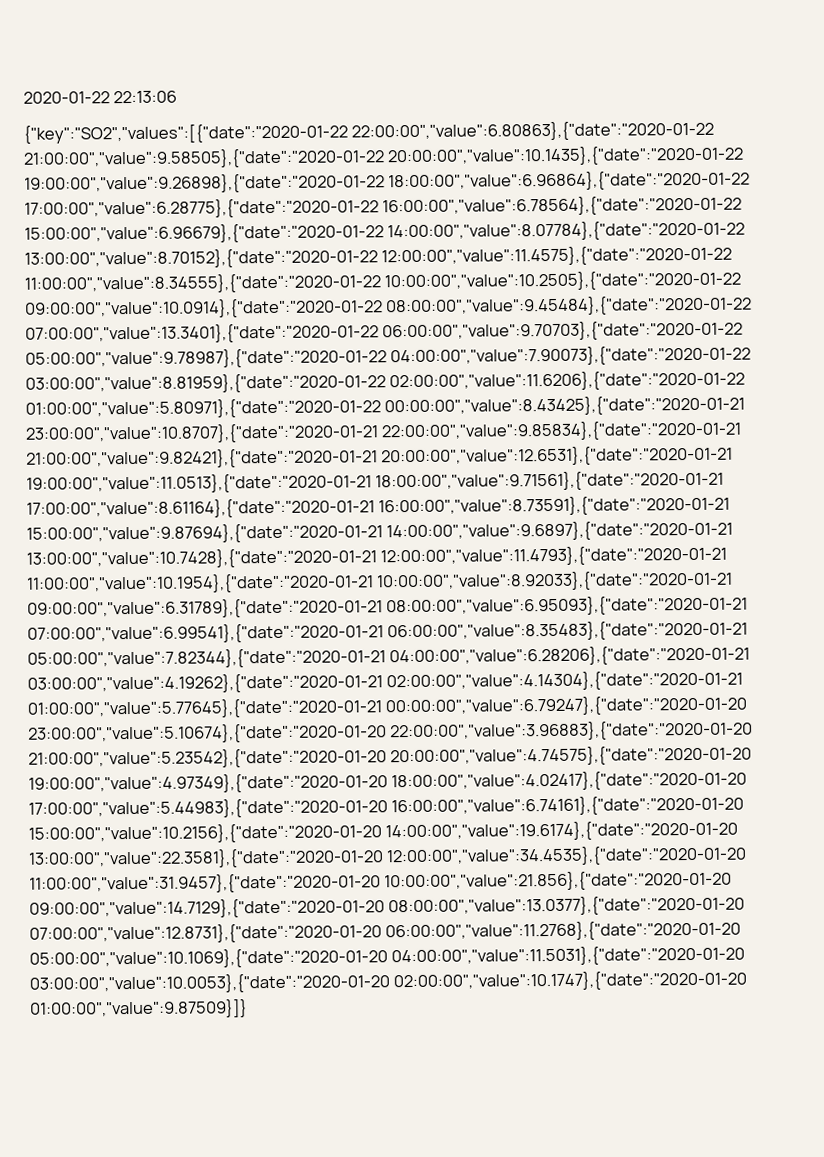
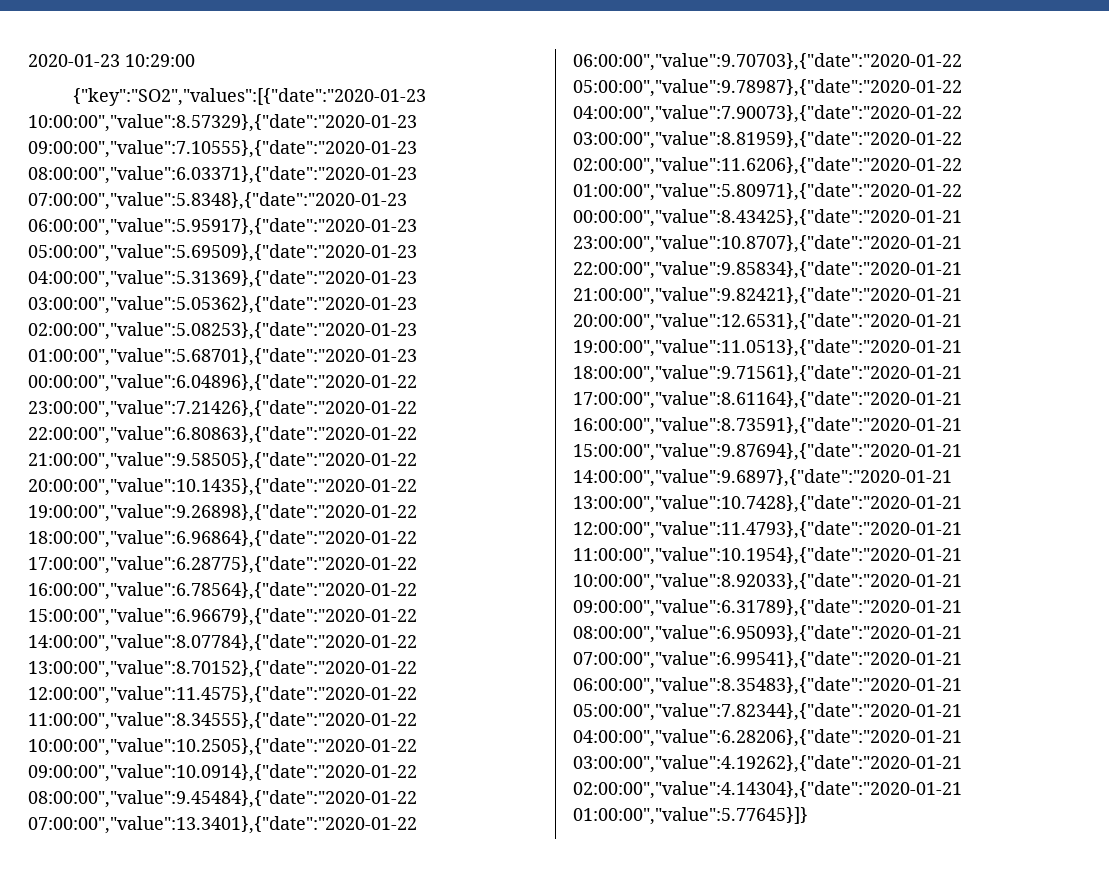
[23,90,178,104] [23,123,348,144] 2020-01-22 22:13:06 // {"key":"SO2","values":[{"date":"2020-01-22 -> [28,54,195,67] [72,88,426,106] [28,114,417,132] [28,140,417,158] [28,166,417,184] [28,192,407,210] [28,218,417,236] [28,244,417,262] [28,270,417,288] [28,296,417,314] [28,322,417,340] [28,348,417,366] [28,374,417,392] [28,400,417,418] 2020-01-23 10:29:00 // {"key":"SO2","values":[{"date":"2020-01-23 10:00:00","value":8.57329},{"date":"2020-01-23 09:00:00","value":7.10555},{"date":"2020-01-23 08:00:00","value":6.03371},{"date":"2020-01-23 07:00:00","value":5.8348},{"date":"2020-01-23 06:00:00","value":5.95917},{"date":"2020-01-23 05:00:00","value":5.69509},{"date":"2020-01-23 04:00:00","value":5.31369},{"date":"2020-01-23 03:00:00","value":5.05362},{"date":"2020-01-23 02:00:00","value":5.08253},{"date":"2020-01-23 01:00:00","value":5.68701},{"date":"2020-01-23 00:00:00","value":6.04896},{"date":"2020-01-22 23:00:00","value":7.21426},{"date":"2020-01-22
[27,695,748,719] [28,720,754,744] [28,745,753,769] [28,770,748,794] [28,795,745,819] [28,820,739,844] [28,845,748,869] [29,870,733,894] [29,895,746,919] [29,920,742,944] [29,945,746,969] [29,970,748,994] [30,999,248,1019] 01:00:00","value":5.77645},{"date":"2020-01-21 00:00:00","value":6.79247},{"date":"2020-01-20 23:00:00","value":5.10674},{"date":"2020-01-20 22:00:00","value":3.96883},{"date":"2020-01-20 21:00:00","value":5.23542},{"date":"2020-01-20 20:00:00","value":4.74575},{"date":"2020-01-20 19:00:00","value":4.97349},{"date":"2020-01-20 18:00:00","value":4.02417},{"date":"2020-01-20 17:00:00","value":5.44983},{"date":"2020-01-20 16:00:00","value":6.74161},{"date":"2020-01-20 15:00:00","value":10.2156},{"date":"2020-01-20 14:00:00","value":19.6174},{"date":"2020-01-20 13:00:00","value":22.3581},{"date":"2020-01-20 12:00:00","value":34.4535},{"date":"2020-01-20 11:00:00","value":31.9457},{"date":"2020-01-20 10:00:00","value":21.856},{"date":"2020-01-20 09:00:00","value":14.7129},{"date":"2020-01-20 08:00:00","value":13.0377},{"date":"2020-01-20 07:00:00","value":12.8731},{"date":"2020-01-20 06:00:00","value":11.2768},{"date":"2020-01-20 05:00:00","value":10.1069},{"date":"2020-01-20 04:00:00","value":11.5031},{"date":"2020-01-20 03:00:00","value":10.0053},{"date":"2020-01-20 02:00:00","value":10.1747},{"date":"2020-01-20 01:00:00","value":9.87509}]} -> [573,807,808,825] 01:00:00","value":5.77645}]}

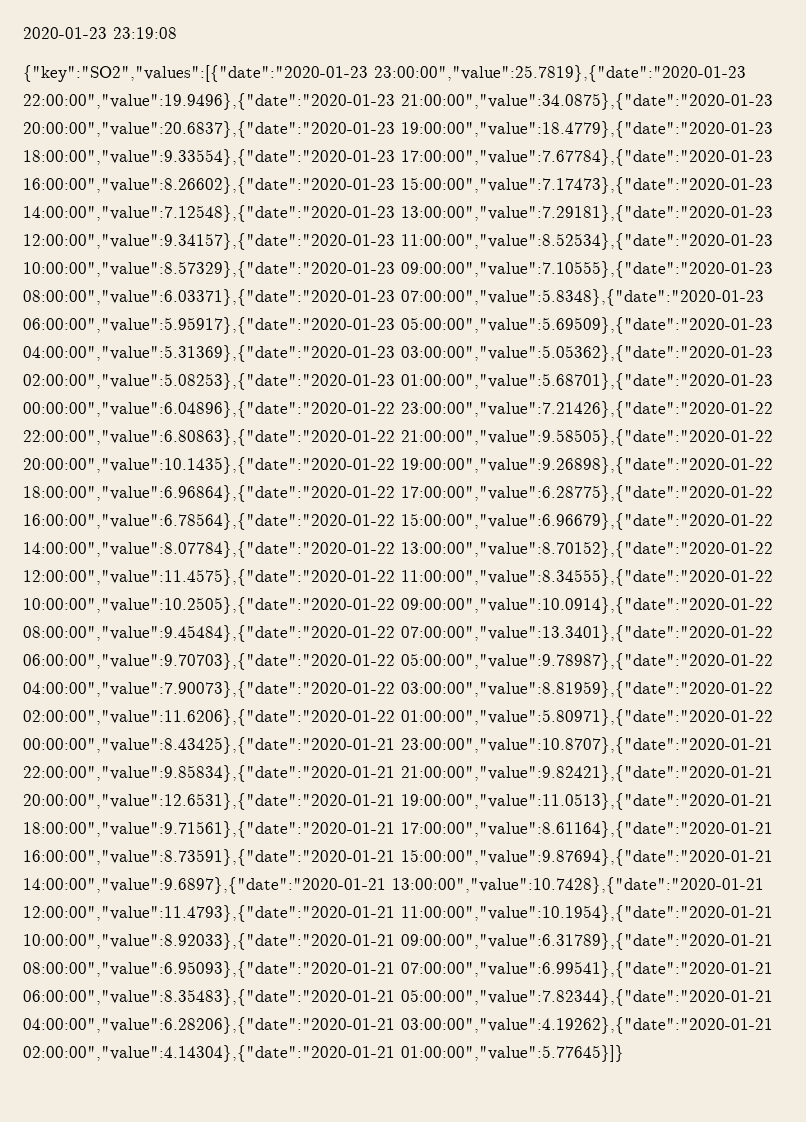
[125,54,195,67] 10:29:00 -> [113,27,177,39] 23:19:08
(426, 97) none -> [374,65,746,82] [23,93,773,110] [23,121,773,138] [23,149,773,166] [23,177,773,194] [23,205,773,222] [23,233,773,250] 23:00:00","value":25.7819},{"date":"2020-01-23 22:00:00","value":19.9496},{"date":"2020-01-23 21:00:00","value":34.0875},{"date":"2020-01-23 20:00:00","value":20.6837},{"date":"2020-01-23 19:00:00","value":18.4779},{"date":"2020-01-23 18:00:00","value":9.33554},{"date":"2020-01-23 17:00:00","value":7.67784},{"date":"2020-01-23 16:00:00","value":8.26602},{"date":"2020-01-23 15:00:00","value":7.17473},{"date":"2020-01-23 14:00:00","value":7.12548},{"date":"2020-01-23 13:00:00","value":7.29181},{"date":"2020-01-23 12:00:00","value":9.34157},{"date":"2020-01-23 11:00:00","value":8.52534},{"date":"2020-01-23

